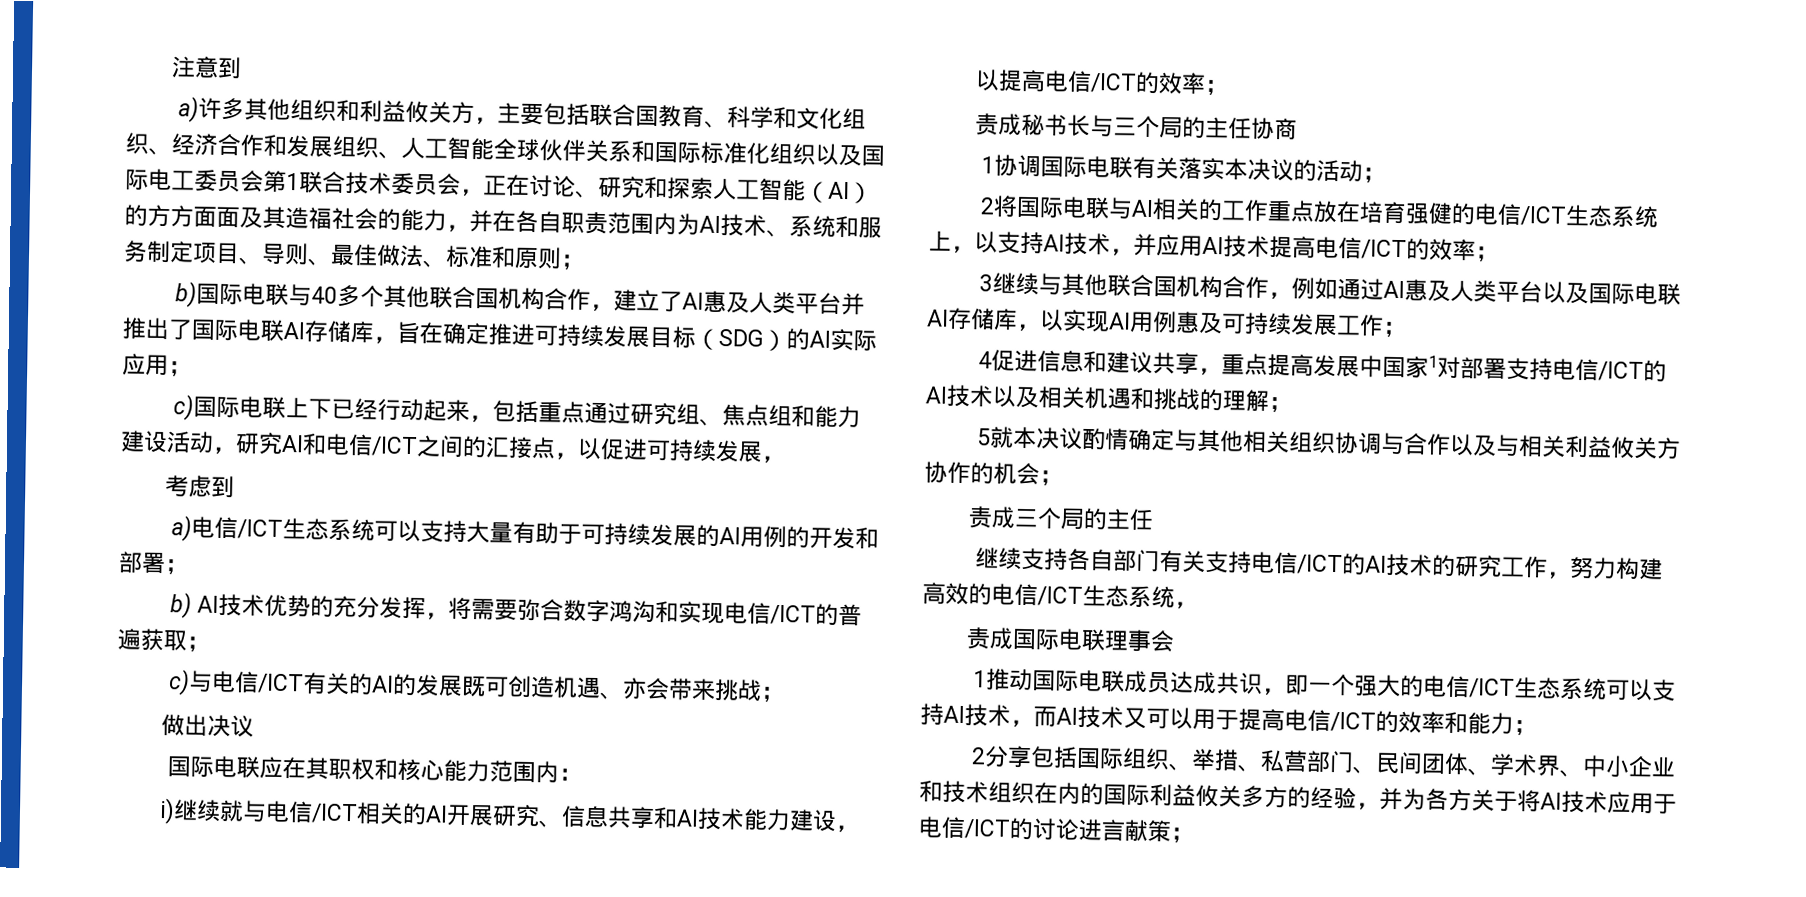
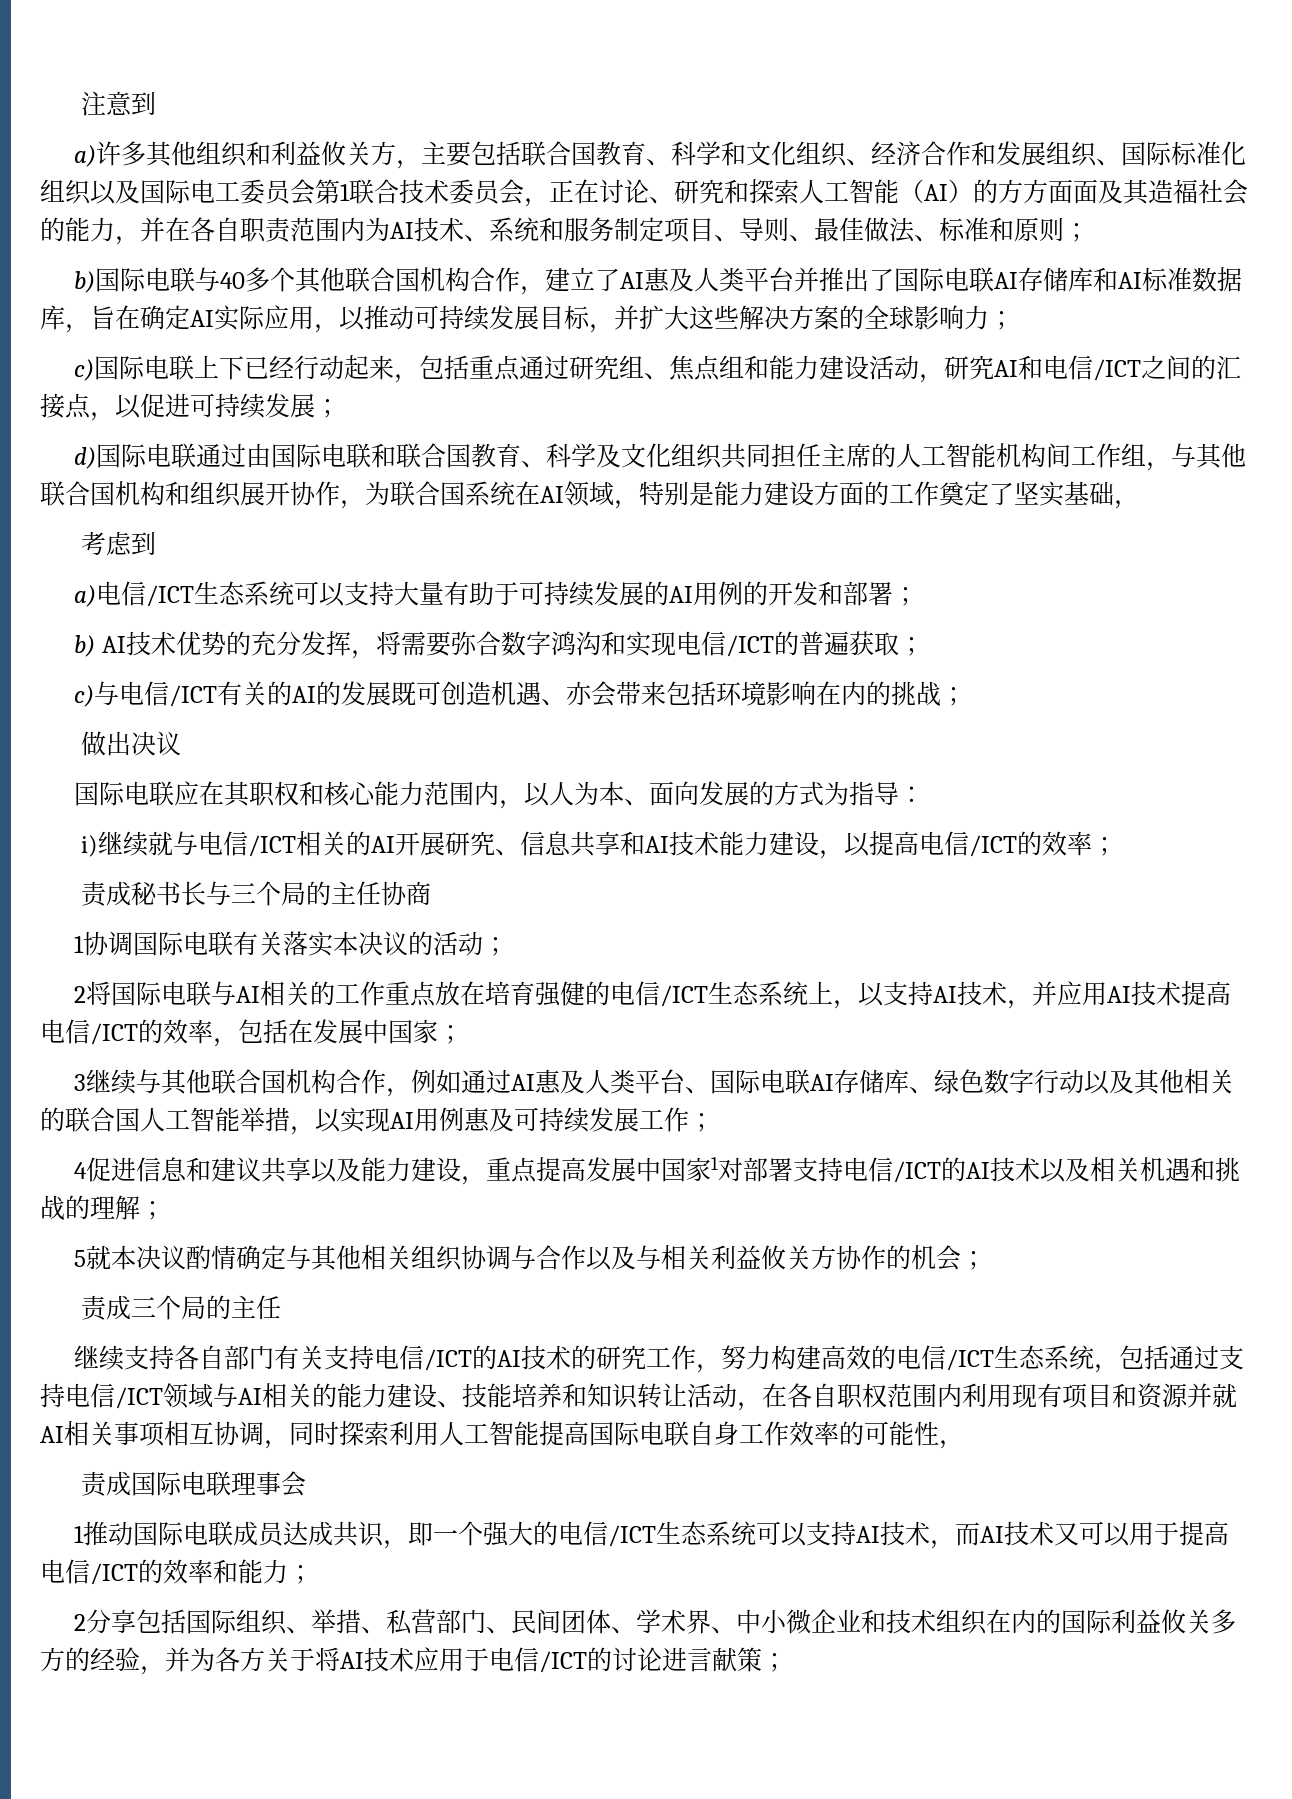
[401,136,655,163] 人工智能全球伙伴关系和 -> (1121, 162) none
[373,321,877,352] [122,353,169,377] ，旨在确定推进可持续发展目标（SDG）的AI实际应用 -> [1092,267,1242,292] [40,305,989,333] 和AI标准数据库，旨在确定AI实际应用，以推动可持续发展目标，并扩大这些解决方案的全球影响力
(763, 452) none -> [315,399,340,418] [73,443,1246,471] [40,481,1114,509] ； // d)国际电联通过由国际电联和联合国教育、科学及文化组织共同担任主席的人工智能机构间工作组，与其他联合国机构和组织展开协作，为联合国系统在AI领域，特别是能力建设方面的工作奠定了坚实基础
(716, 689) none -> [665,681,891,706] 包括环境影响在内的
(559, 772) none -> [498,781,899,809] ，以人为本、面向发展的方式为指导
(1476, 250) none -> [213,1019,438,1047] ，包括在发展中国家
[1541,281,1681,306] [926,307,1018,331] 以及国际电联AI存储库 -> [684,1069,1234,1095] [40,1107,290,1132] 、国际电联AI存储库、绿色数字行动以及其他相关的联合国人工智能举措
(1199, 363) none -> [310,1157,461,1183] 以及能力建设
(1198, 605) none -> [1118,1345,1244,1370] [40,1383,1237,1411] [40,1421,964,1449] 包括通过支持电信/ICT领域与AI相关的能力建设、技能培养和知识转让活动，在各自职权范围内利用现有项目和资源并就AI相关事项相互协调，同时探索利用人工智能提高国际电联自身工作效率的可能性，
(1630, 766) none -> [785,1609,811,1634] 微

